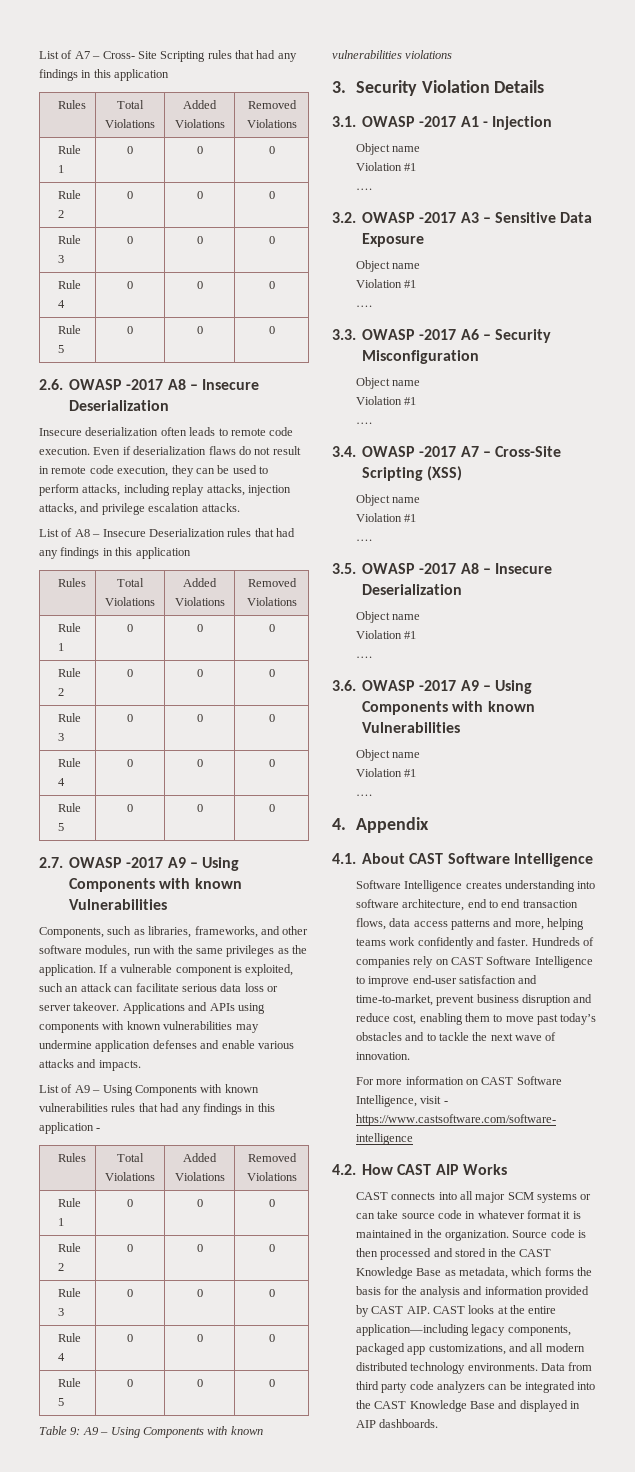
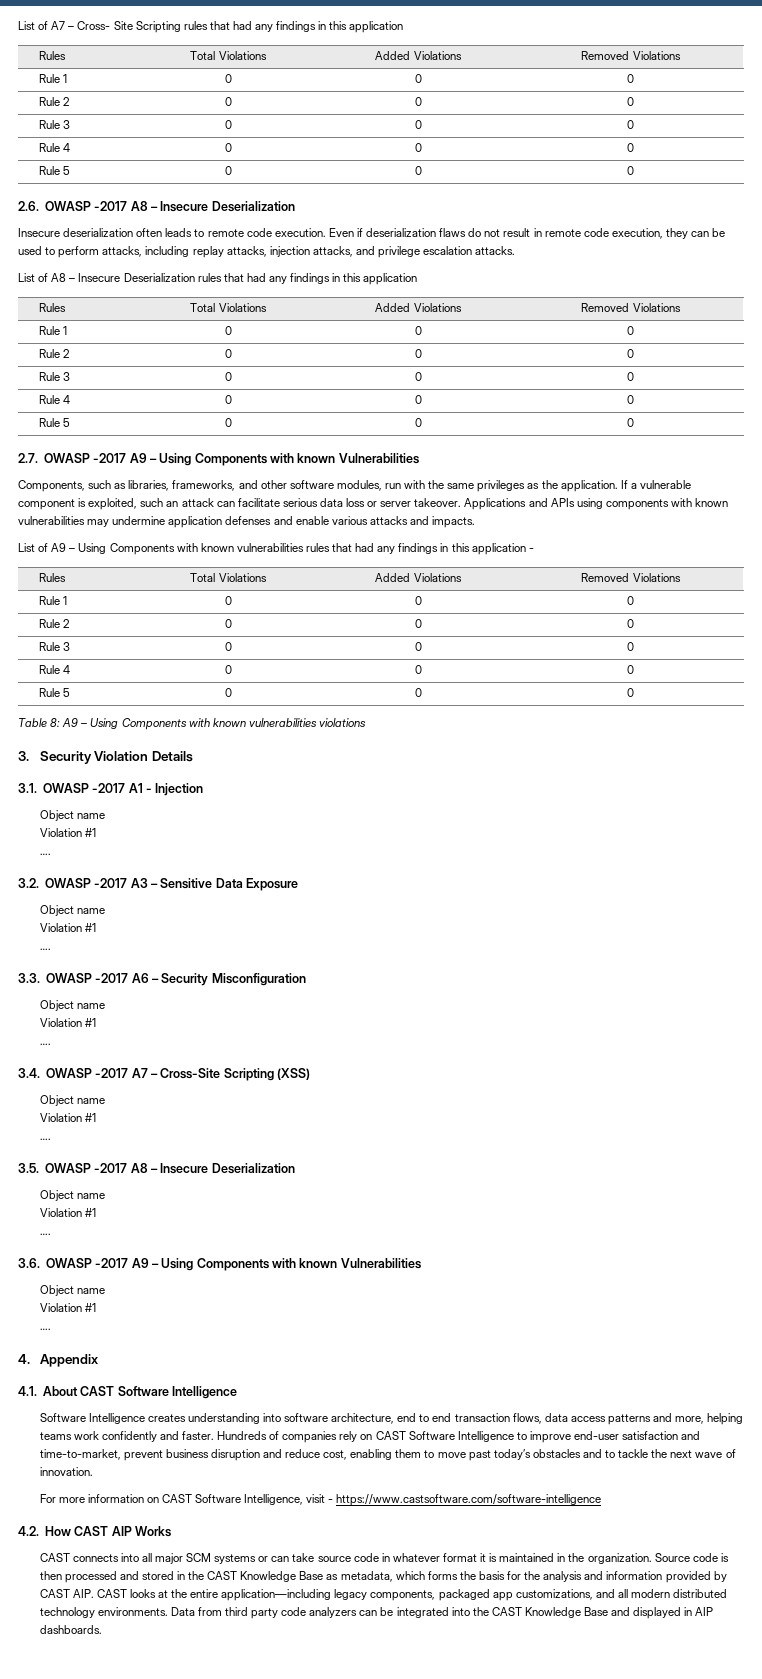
[70,1427,81,1435] 9: -> [50,718,61,727] 8:

